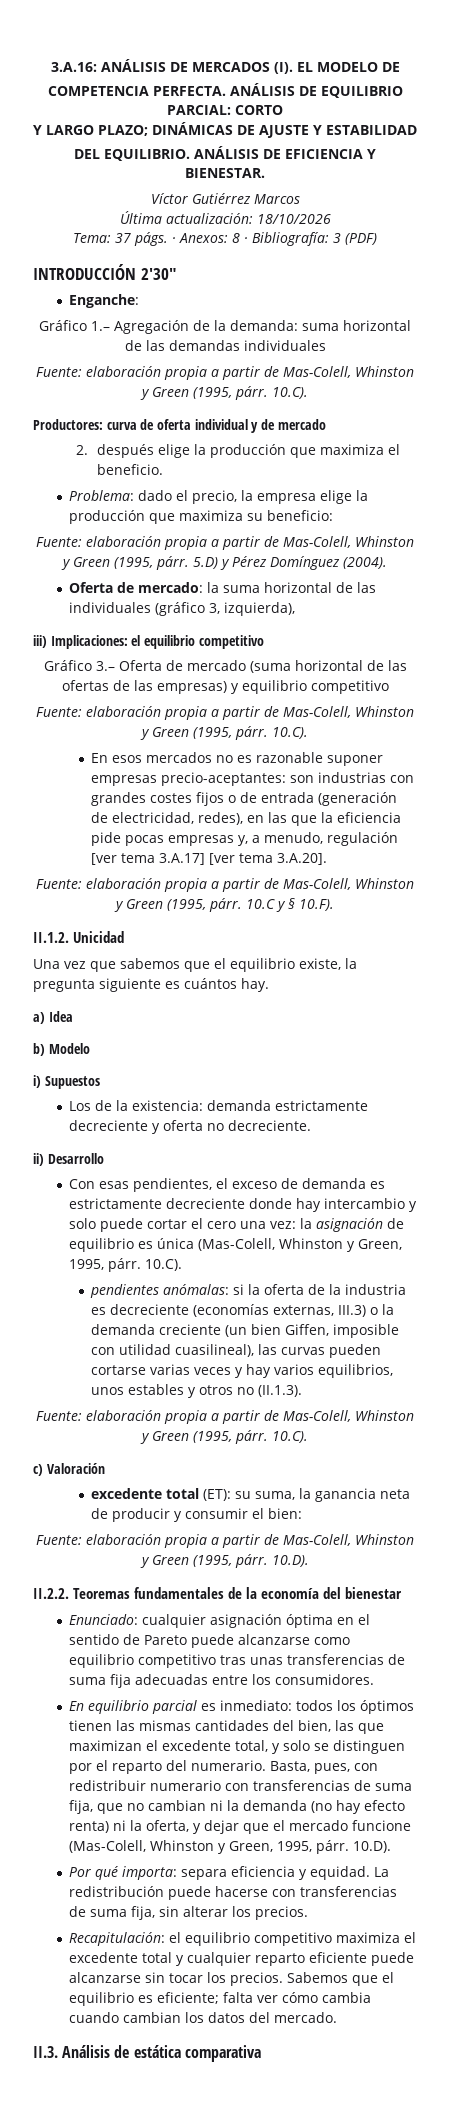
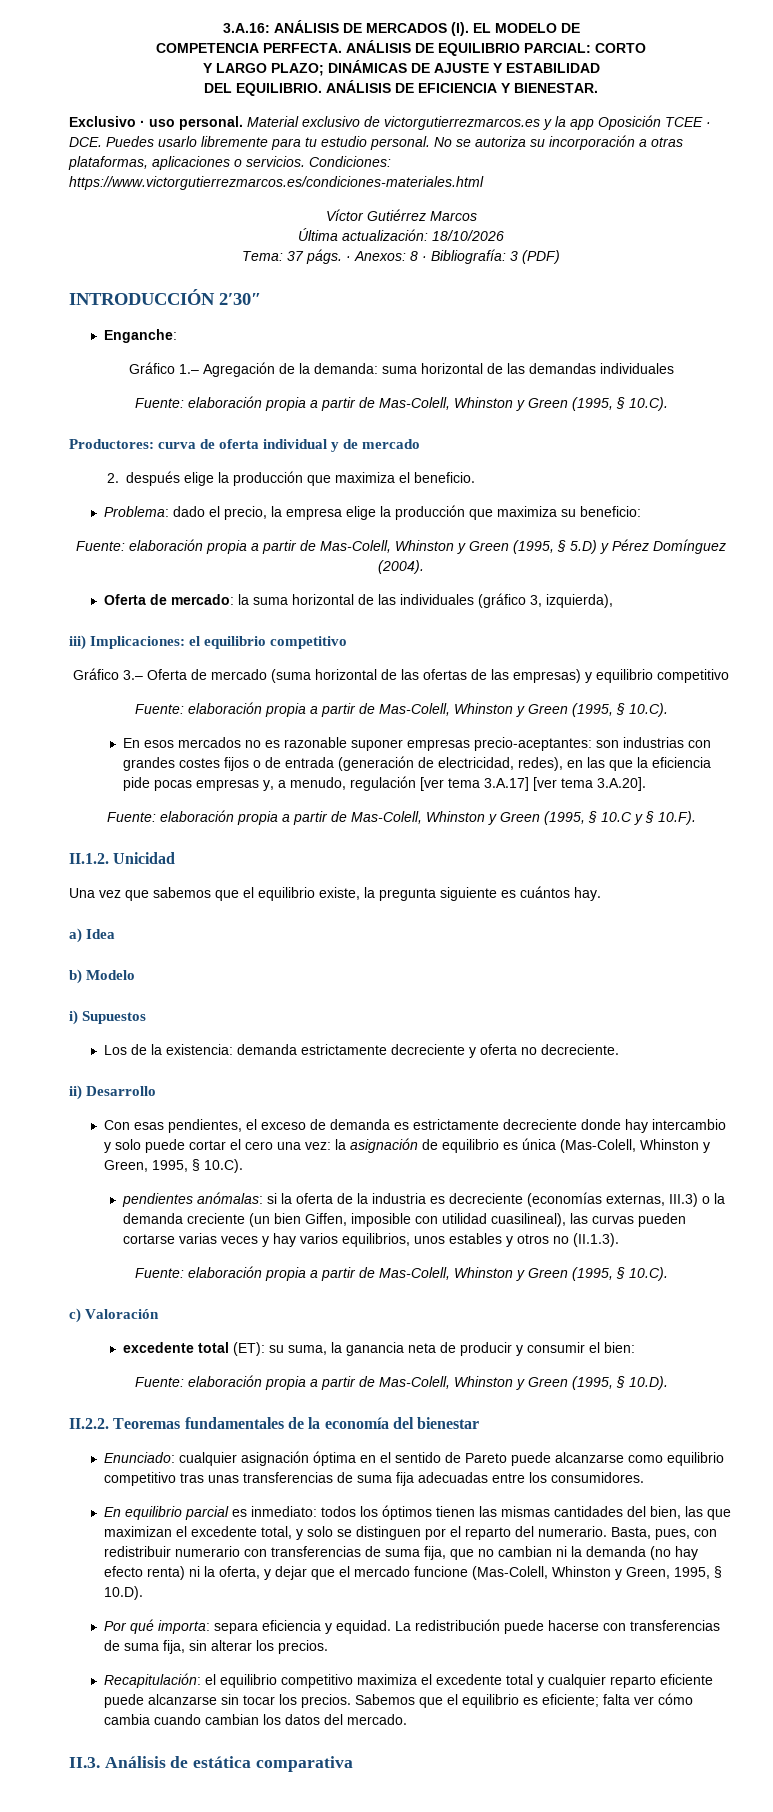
(266, 173) none -> [69,115,711,130] [69,135,683,150] [68,156,391,170] [69,176,484,190] // Exclusivo · uso personal. Material exclusivo de victorgutierrezmarcos.es y la app Oposición TCEE · DCE. Puedes usarlo libremente para tu estudio personal. No se autoriza su incorporación a otras plataformas, aplicaciones o servicios. Condiciones: https://www.victorgutierrezmarcos.es/condiciones-materiales.html
[235,386,268,400] párr. -> [615,397,625,409] §
[156,556,189,570] párr. -> [557,540,566,552] §
[235,726,268,740] párr. -> [615,703,625,715] §
[209,898,242,912] párr. -> [587,811,597,823] §
[108,1258,142,1272] párr. -> [191,1159,200,1171] §
[235,1430,268,1444] párr. -> [615,1267,625,1279] §
[234,1554,268,1568] párr. -> [615,1376,625,1388] §
[316,1840,350,1854] párr. -> [713,1566,722,1578] §

